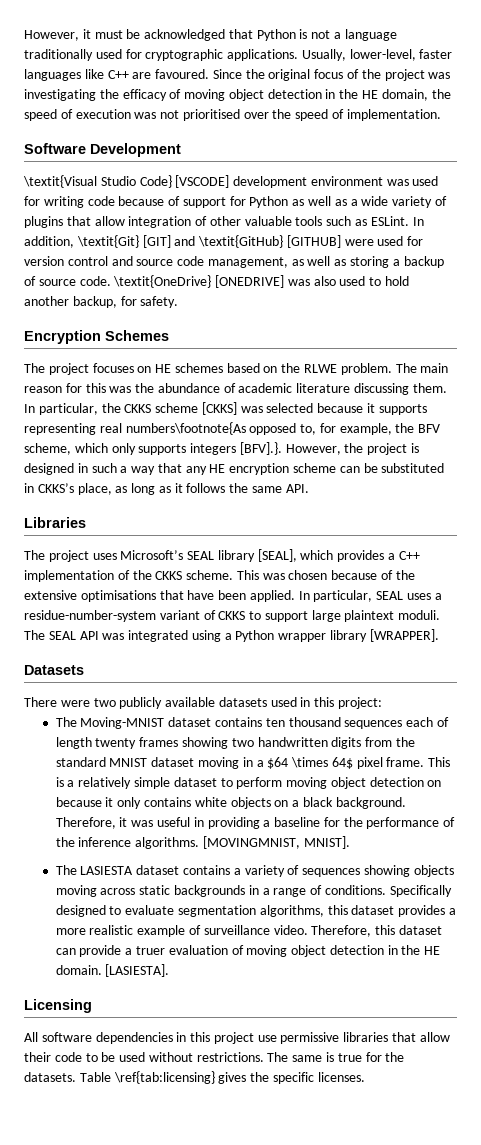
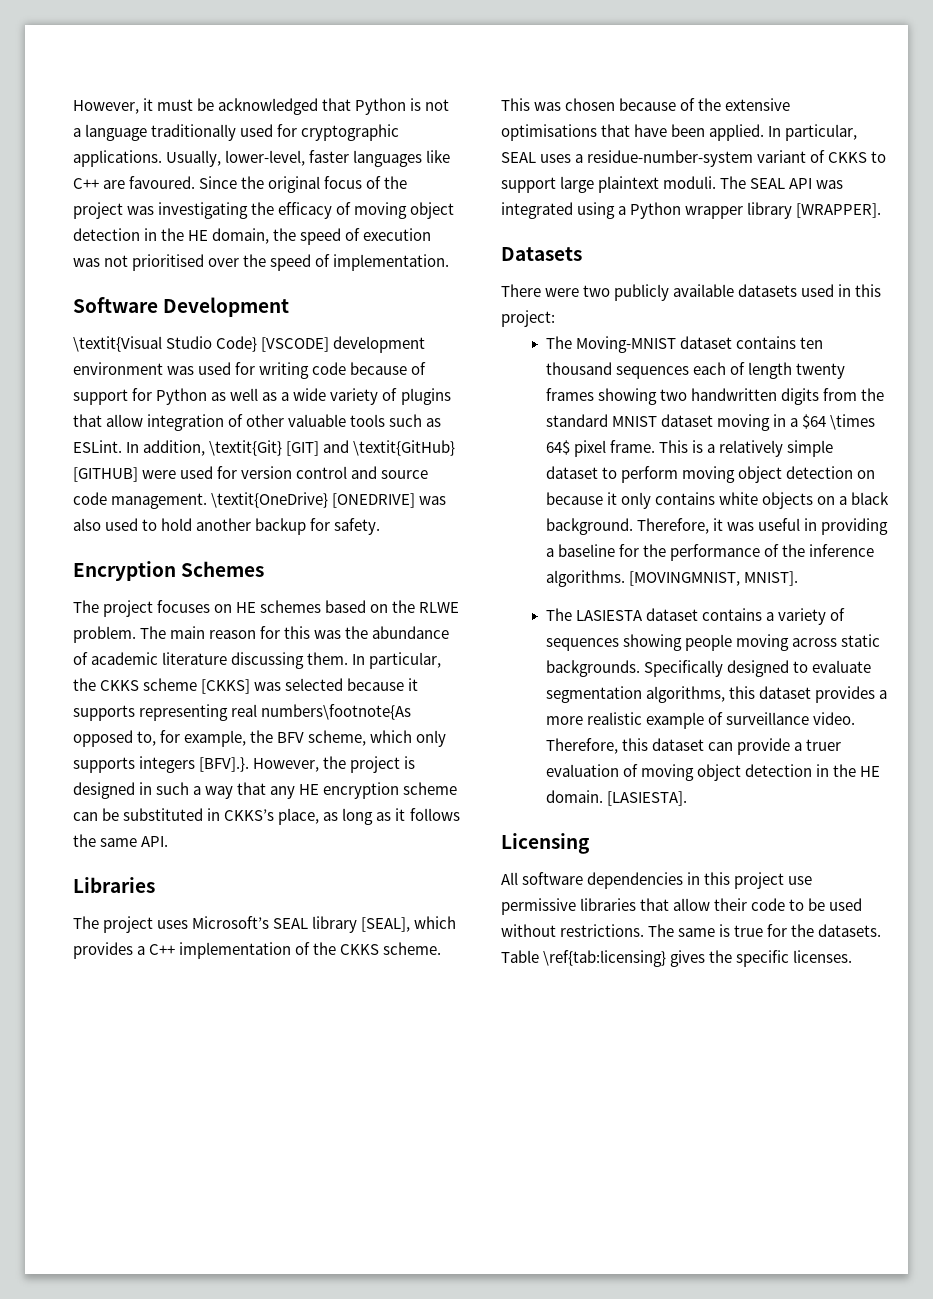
[207,256,444,268] [24,276,111,286] management, as well as storing a backup of source code. -> [111,493,208,509] management.
[72,296,117,308] backup, -> [255,518,307,535] backup
[413,865,454,877] objects -> [684,634,732,651] people
[174,885,386,897] backgrounds in a range of conditions. -> [545,660,640,677] backgrounds.

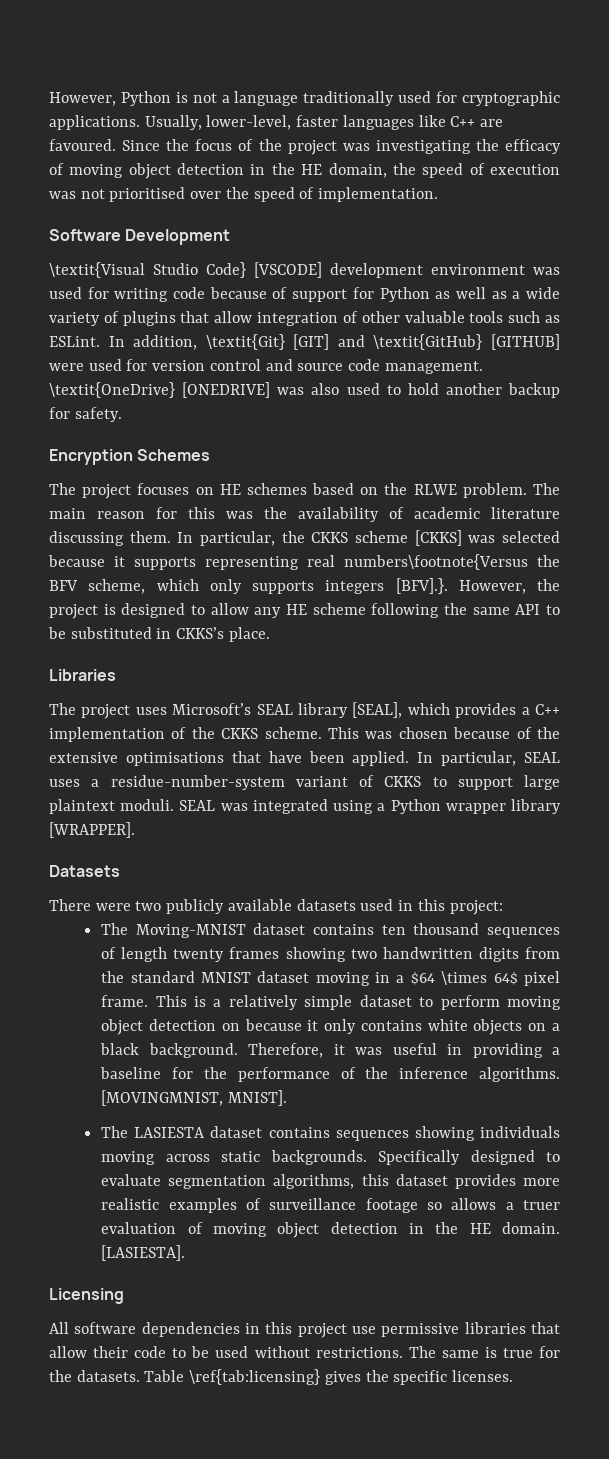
[73,98,352,115] However, it must be acknowledged that -> [49,92,116,106] However,
[268,176,321,193] original -> (190, 145) none
[372,626,450,639] abundance -> [298,507,379,522] availability
[261,704,412,720] [73,730,247,747] numbers\footnote{As opposed to, for example, -> [344,554,528,570] numbers\footnote{Versus
[139,782,458,799] [73,808,460,825] [73,834,169,847] in such a way that any HE encryption scheme can be substituted in CKKS’s place, as long as it follows the same API. -> [191,603,561,618] [48,627,270,642] to allow any HE scheme following the same API to be substituted in CKKS’s place.
[720,176,813,189] The SEAL API -> [179,800,216,811] SEAL
[692,362,726,375] each -> (561, 932) none
[765,608,845,625] a variety of -> (330, 1132) none
[684,634,732,651] people -> [480,1126,561,1138] individuals
[878,690,887,699] a -> (516, 1181) none
[645,712,704,729] example -> [168,1198,237,1213] examples
[812,712,855,725] [545,738,790,755] video. Therefore, this dataset can provide -> [365,1198,497,1213] footage so allows

